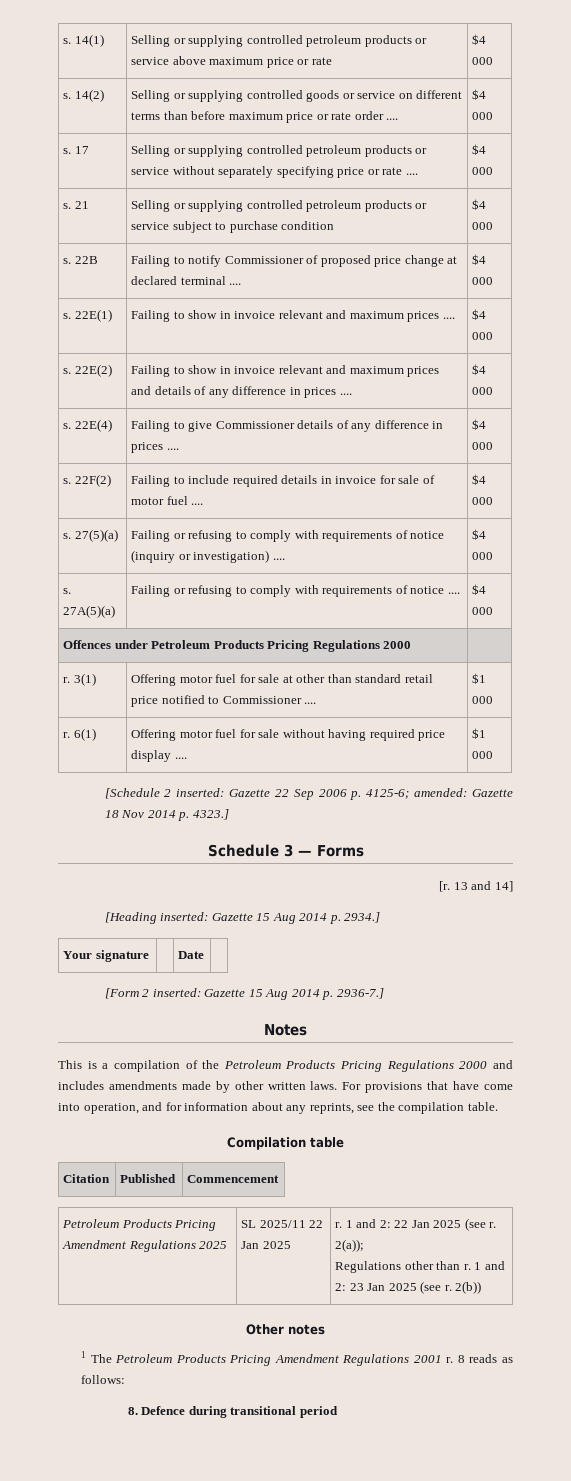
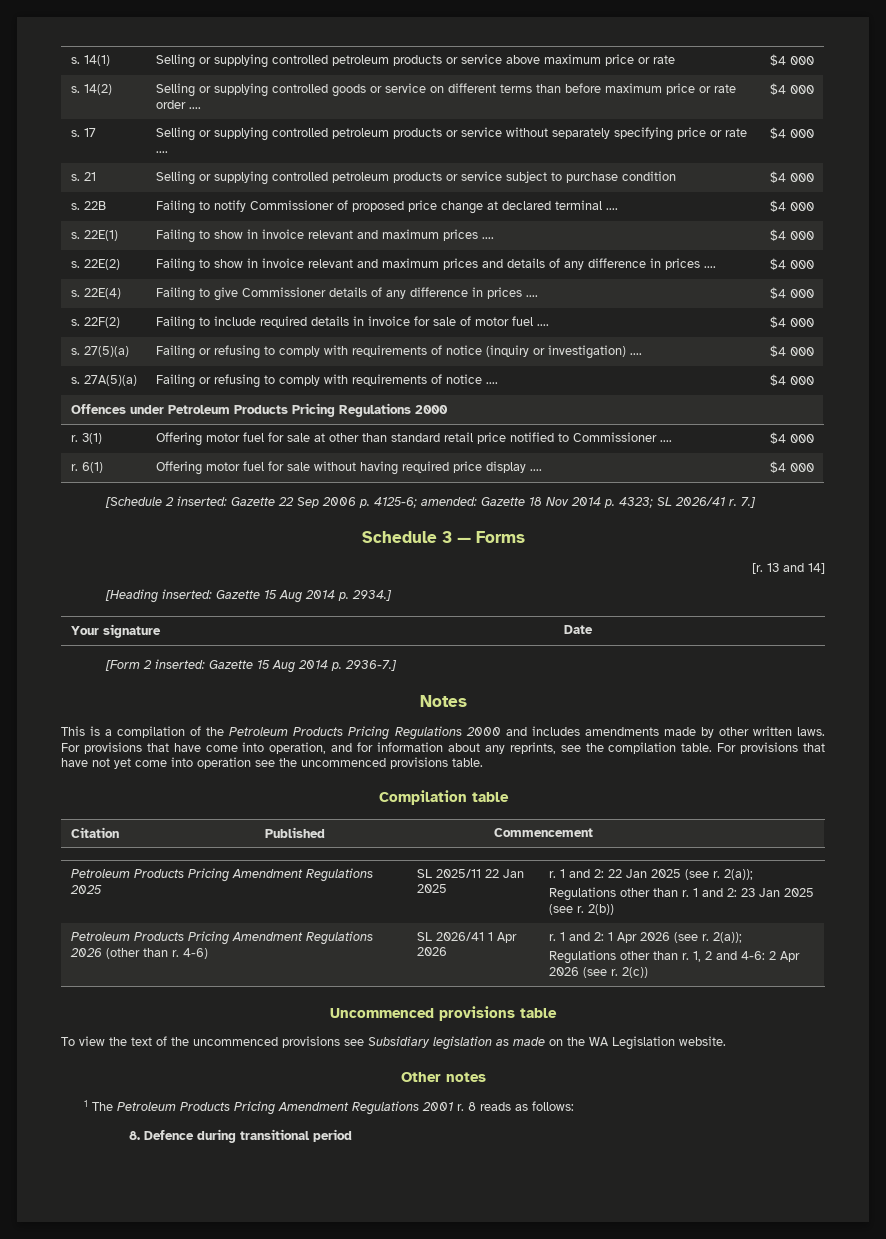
[472,673,487,684] $1 -> [769,432,786,444] $4
[472,728,487,739] $1 -> [769,461,786,473] $4
[192,809,229,820] 4323.] -> [619,497,757,508] 4323; SL 2026/41 r. 7.]
(498, 1106) none -> [717,742,826,754] [61,757,483,769] For provisions that have not yet come into operation see the uncommenced provisions table.
(482, 1287) none -> [70,931,373,945] [69,948,208,959] [416,932,517,943] [416,947,447,956] [548,932,742,943] [548,950,800,964] [548,967,648,978] [330,1006,557,1021] [61,1036,726,1050] // Petroleum Products Pricing Amendment Regulations 2026 (other than r. 4-6) | SL 2026/41 1 Apr 2026 | r. 1 and 2: 1 Apr 2026 (see r. 2(a)); // Regulations other than r. 1, 2 and 4-6: 2 Apr 2026 (see r. 2(c)) // Uncommenced provisions table // To view the text of the uncommenced provisions see Subsidiary legislation as made on the WA Legislation website.

